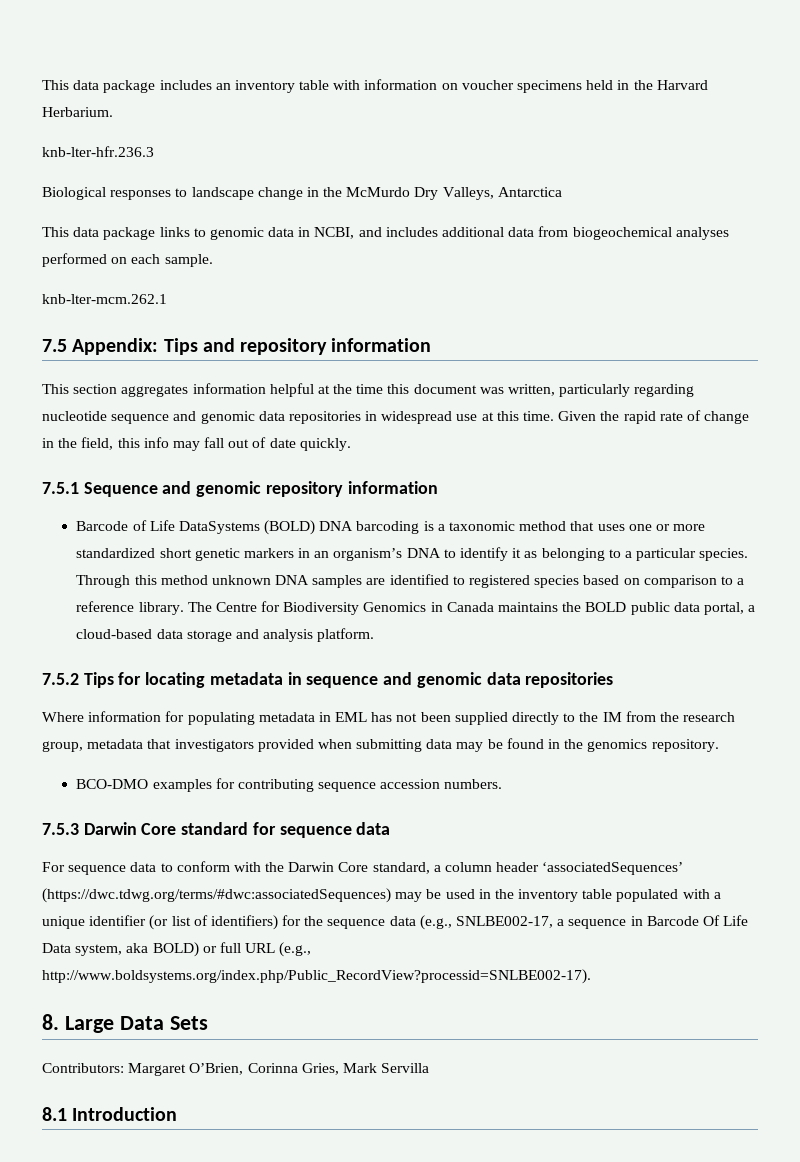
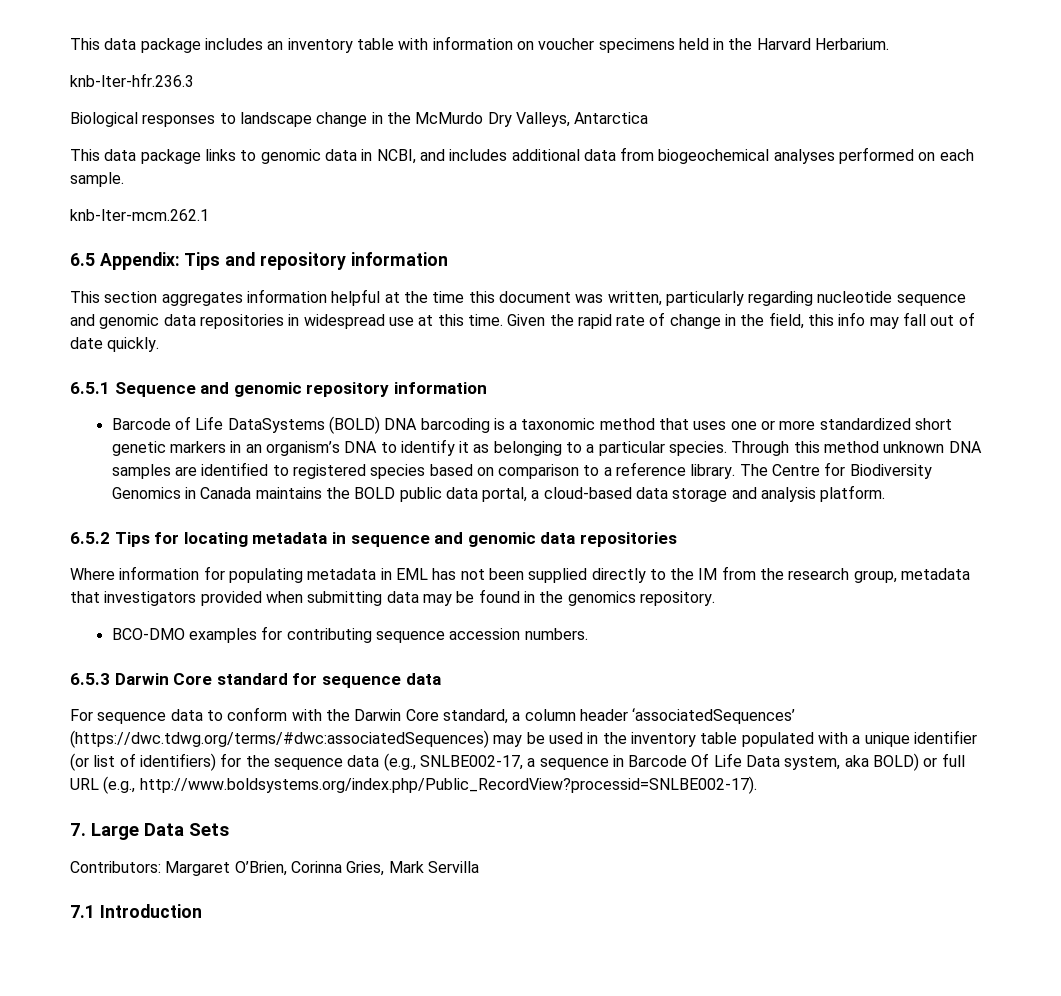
[42,339,67,352] 7.5 -> [70,253,95,266] 6.5
[42,482,79,494] 7.5.1 -> [70,382,110,394] 6.5.1
[42,673,79,685] 7.5.2 -> [70,532,110,544] 6.5.2
[42,823,79,835] 7.5.3 -> [70,673,110,685] 6.5.3
[42,1014,59,1030] 8. -> [70,823,86,836] 7.
[42,1107,67,1121] 8.1 -> [70,905,95,918] 7.1

